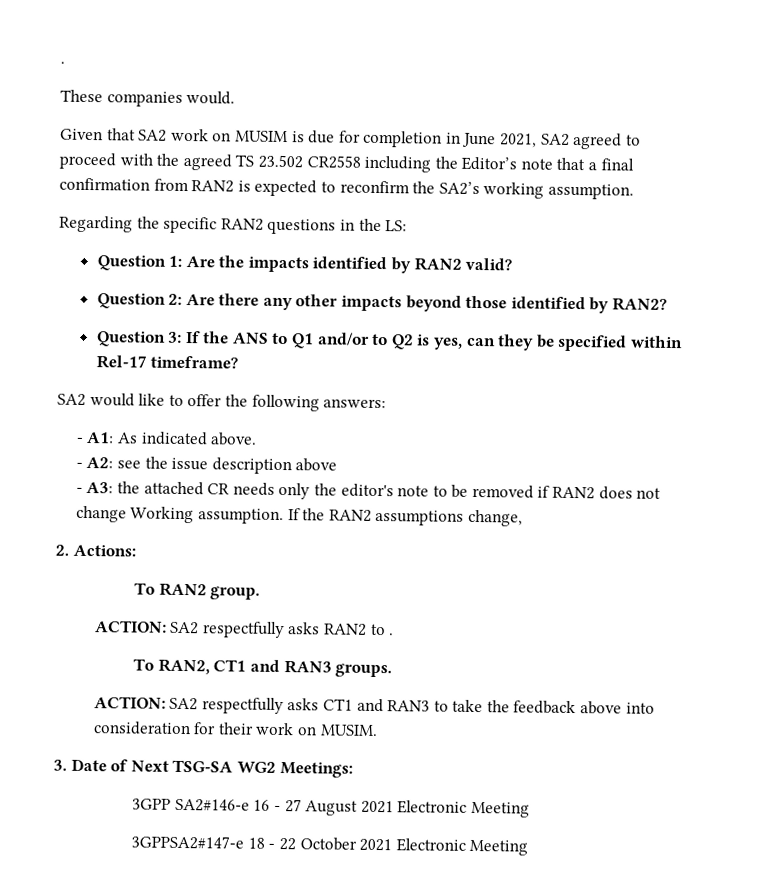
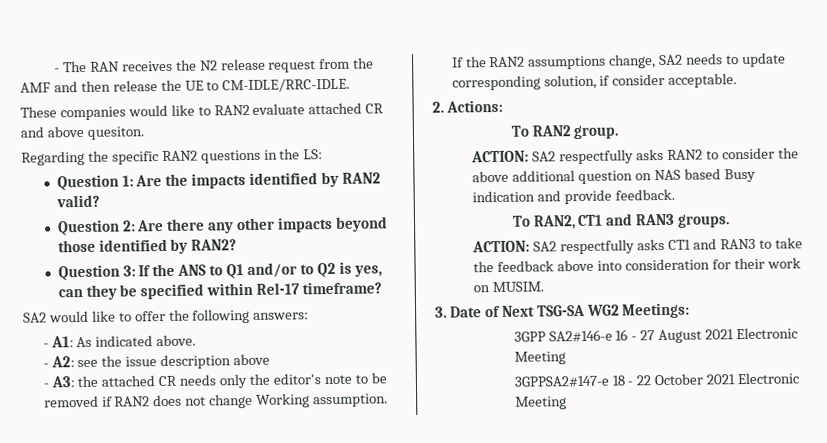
[60,61,65,64] [60,89,236,107] [60,128,641,150] [59,152,634,173] [59,177,634,200] . // These companies would. // Given that SA2 work on MUSIM is due for completion in June 2021, SA2 agreed to proceed with the agreed TS 23.502 CR2558 including the Editor’s note that a final confirmation from RAN2 is expected to reconfirm the SA2’s working assumption. -> [54,57,375,73] [20,77,351,93] [20,102,385,121] [20,125,144,140] - The RAN receives the N2 release request from the AMF and then release the UE to CM-IDLE/RRC-IDLE. // These companies would like to RAN2 evaluate attached CR and above quesiton.
(523, 518) none -> [659,52,786,68] [451,73,738,91] SA2 needs to update corresponding solution, if consider acceptable.
[389,633,395,636] . -> [721,147,799,160] [472,168,756,185] [472,188,676,205] consider the above additional question on NAS based Busy indication and provide feedback.

